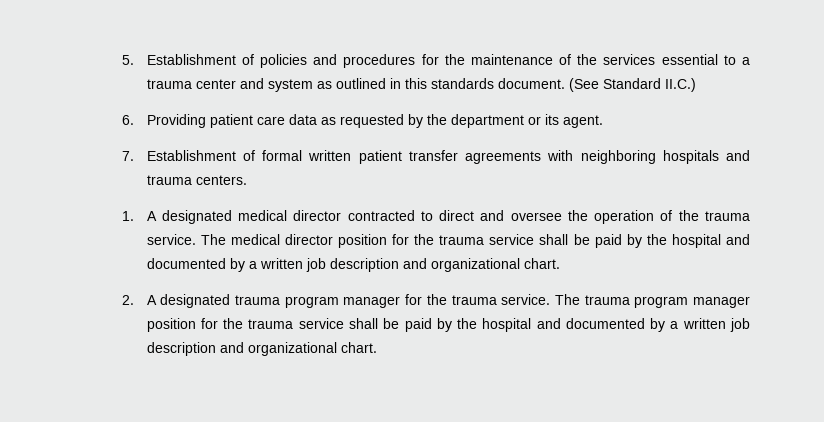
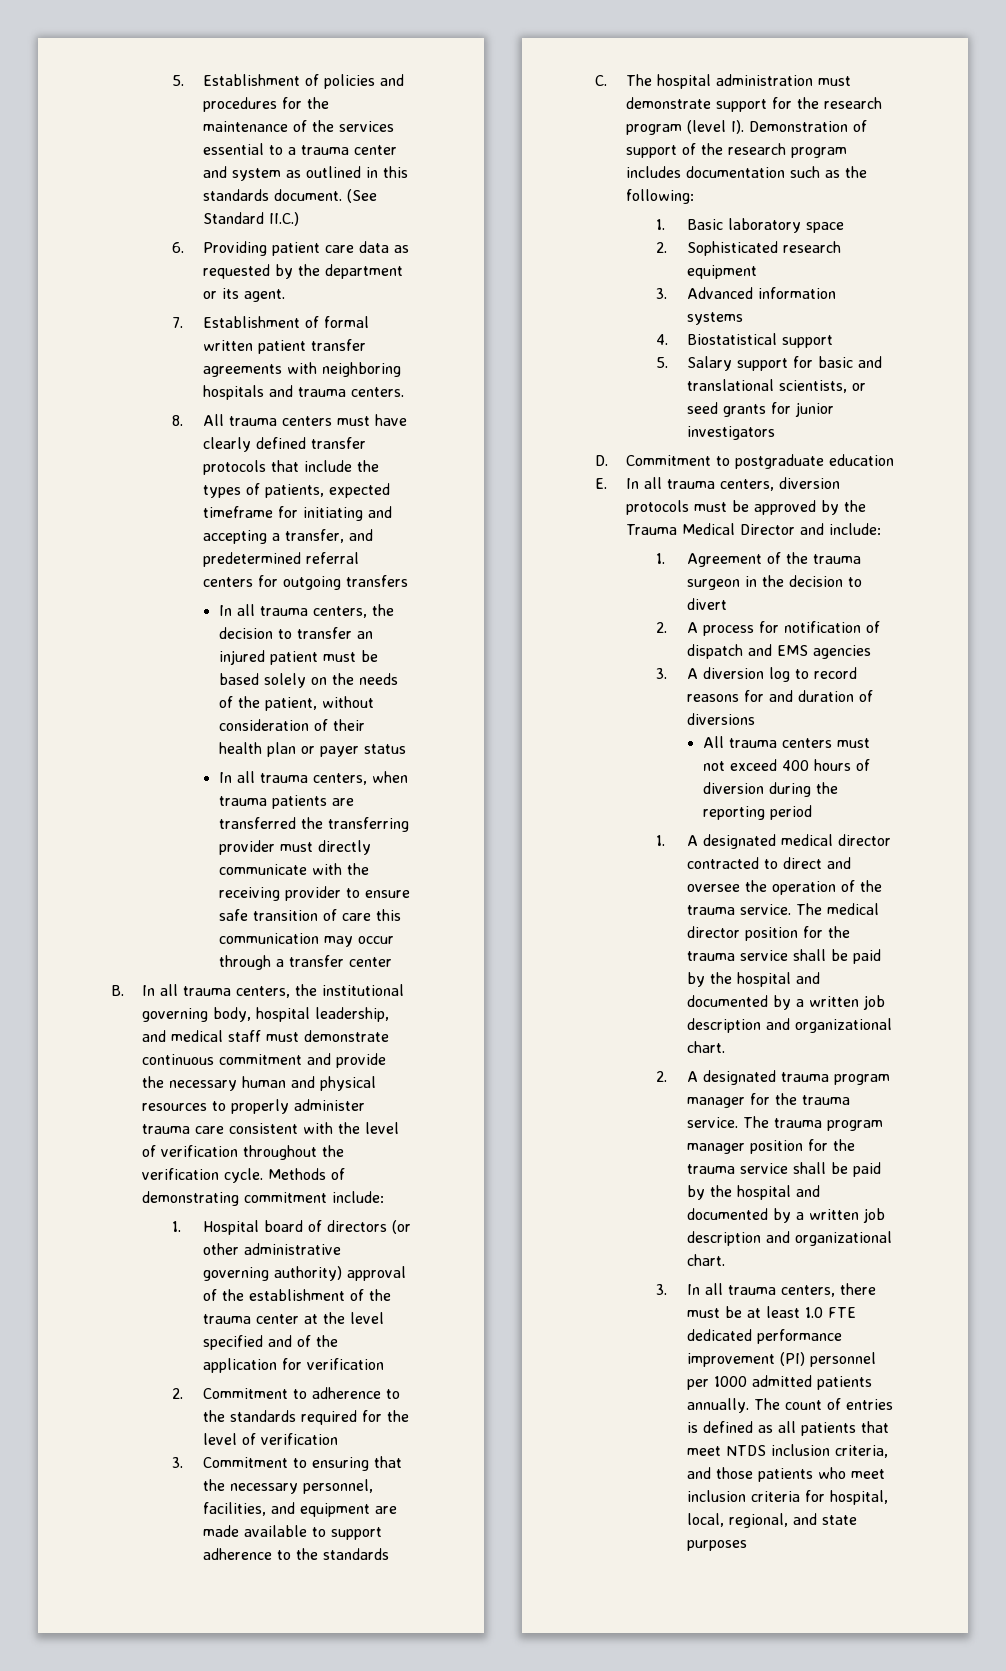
(247, 180) none -> [172,414,407,426] [202,437,366,452] [202,460,379,475] [202,483,390,498] [202,506,392,521] [202,529,373,544] [202,552,359,567] [202,575,408,590] [218,604,394,618] [218,627,373,639] [218,650,378,665] [218,673,398,688] [218,696,374,711] [218,719,365,731] [218,742,406,757] [218,771,408,785] [218,795,354,809] [218,817,409,832] [218,840,371,855] [218,863,369,875] [218,886,410,901] [218,909,401,921] [218,933,394,947] [218,955,392,970] [111,984,404,998] [141,1007,389,1022] [141,1030,389,1042] [141,1053,386,1068] [141,1076,376,1091] [141,1099,365,1114] [141,1122,399,1134] [141,1145,344,1160] [141,1168,345,1183] [141,1191,384,1206] [172,1220,411,1235] [202,1243,341,1255] [202,1266,406,1281] [202,1289,391,1301] [202,1312,384,1324] [202,1335,338,1350] [202,1358,384,1373] [172,1387,400,1399] [202,1410,409,1425] [202,1433,338,1445] [172,1456,402,1471] [202,1479,373,1494] [202,1502,397,1517] [202,1525,382,1540] [202,1548,389,1560] [595,74,851,89] [625,97,882,112] [625,120,867,135] [625,143,847,158] [625,166,867,178] [625,189,694,204] [656,218,844,233] [656,241,841,256] [686,265,757,279] [656,287,836,299] [686,312,743,325] [656,333,833,348] [656,356,882,371] [686,379,866,393] [686,402,834,417] [686,426,775,440] [595,454,894,469] [595,477,840,491] [625,500,866,515] [625,523,882,535] [656,552,861,567] [686,575,862,590] [686,598,727,610] [656,621,880,636] [686,644,871,659] [656,667,857,682] [686,690,873,702] [686,713,755,725] [702,736,870,748] [702,759,870,771] [702,782,838,797] [702,805,812,820] // 8. All trauma centers must have clearly defined transfer protocols that include the types of patients, expected timeframe for initiating and accepting a transfer, and predetermined referral centers for outgoing transfers // In all trauma centers, the decision to transfer an injured patient must be based solely on the needs of the patient, without consideration of their health plan or payer status // In all trauma centers, when trauma patients are transferred the transferring provider must directly communicate with the receiving provider to ensure safe transition of care this communication may occur through a transfer center // B. In all trauma centers, the institutional governing body, hospital leadership, and medical staff must demonstrate continuous commitment and provide the necessary human and physical resources to properly administer trauma care consistent with the level of verification throughout the verification cycle. Methods of demonstrating commitment include: // 1. Hospital board of directors (or other administrative governing authority) approval of the establishment of the trauma center at the level specified and of the application for verification // 2. Commitment to adherence to the standards required for the level of verification // 3. Commitment to ensuring that the necessary personnel, facilities, and equipment are made available to support adherence to the standards // C. The hospital administration must demonstrate support for the research program (level I). Demonstration of support of the research program includes documentation such as the following: // 1. Basic laboratory space // 2. Sophisticated research equipment // 3. Advanced information systems // 4. Biostatistical support // 5. Salary support for basic and translational scientists, or seed grants for junior investigators // D. Commitment to postgraduate education // E. In all trauma centers, diversion protocols must be approved by the Trauma Medical Director and include: // 1. Agreement of the trauma surgeon in the decision to divert // 2. A process for notification of dispatch and EMS agencies // 3. A diversion log to record reasons for and duration of diversions // All trauma centers must not exceed 400 hours of diversion during the reporting period
(377, 347) none -> [656,1283,876,1297] [686,1306,856,1318] [686,1329,842,1344] [686,1352,876,1367] [686,1375,872,1390] [686,1398,893,1413] [686,1421,889,1436] [686,1444,888,1458] [686,1467,885,1482] [686,1490,888,1505] [686,1513,857,1528] [686,1540,747,1551] // 3. In all trauma centers, there must be at least 1.0 FTE dedicated performance improvement (PI) personnel per 1000 admitted patients annually. The count of entries is defined as all patients that meet NTDS inclusion criteria, and those patients who meet inclusion criteria for hospital, local, regional, and state purposes

